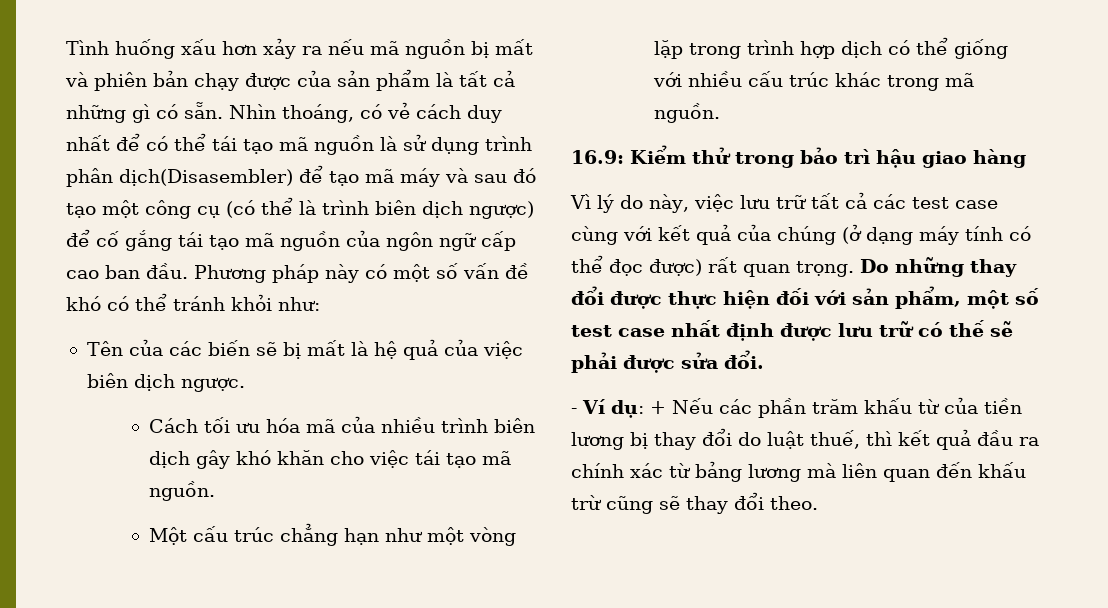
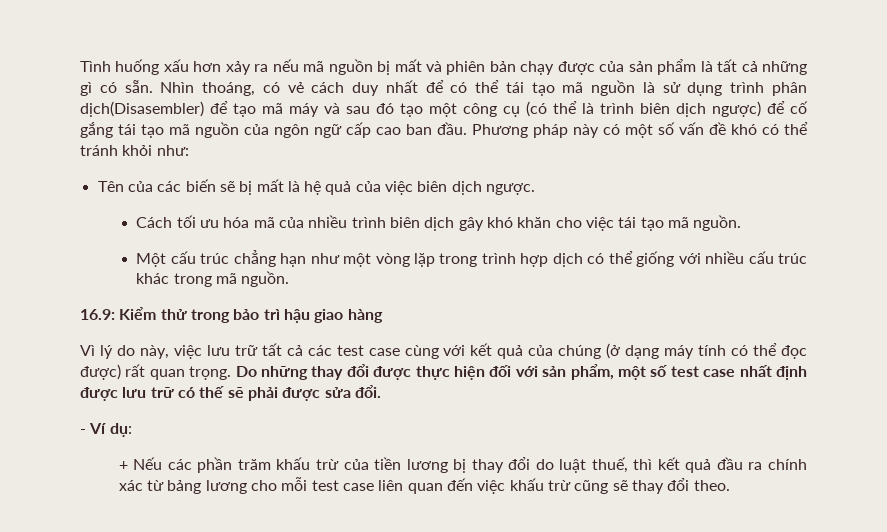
(644, 409) none -> (132, 430) //
[918,399,940,414] từ -> [316,459,340,470] trừ
[807,463,836,478] mà -> [251,477,375,491] cho mỗi test case
(972, 470) none -> [477,480,506,494] việc

